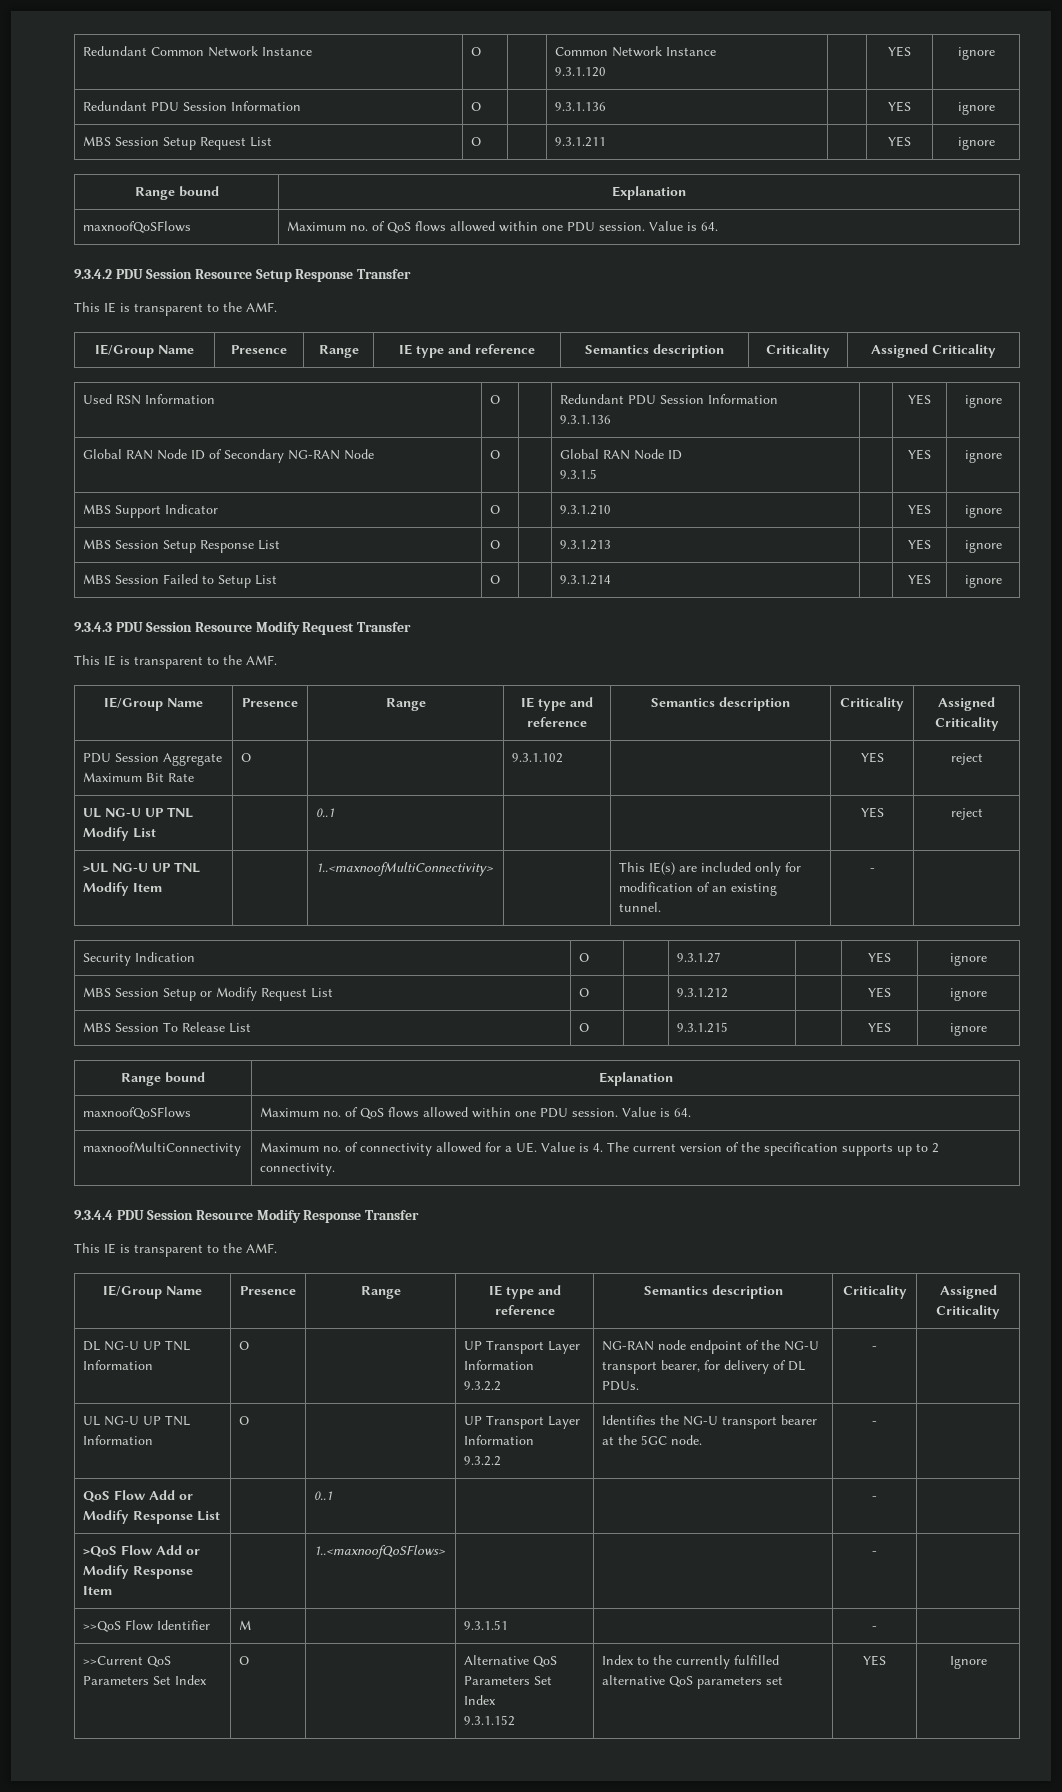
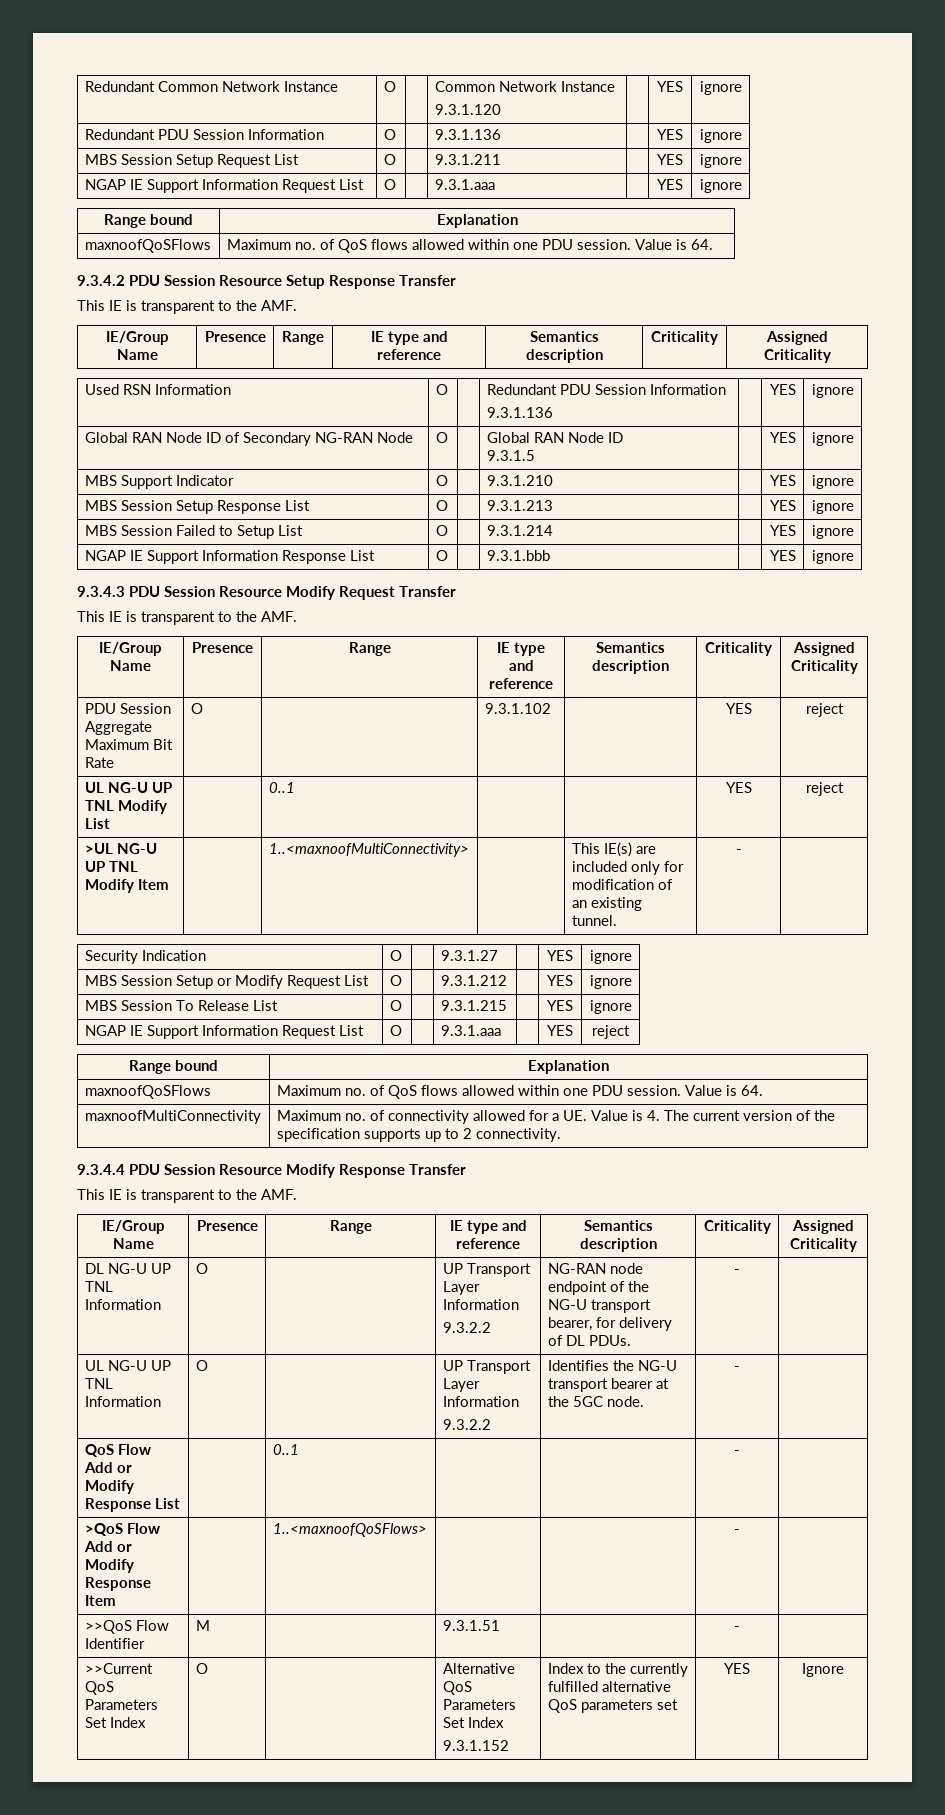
(995, 143) none -> [84,179,364,193] [383,179,396,190] [434,179,495,190] [657,179,683,190] [699,179,742,193] // NGAP IE Support Information Request List | O | | 9.3.1.aaa | | YES | ignore
(1002, 581) none -> [84,550,375,564] [435,550,448,561] [486,550,550,561] [769,550,796,561] [811,550,854,564] // NGAP IE Support Information Response List | O | | 9.3.1.bbb | | YES | ignore
(987, 1029) none -> [84,1025,364,1039] [389,1025,402,1036] [440,1025,501,1036] [547,1025,573,1036] [592,1025,630,1039] // NGAP IE Support Information Request List | O | | 9.3.1.aaa | | YES | reject

